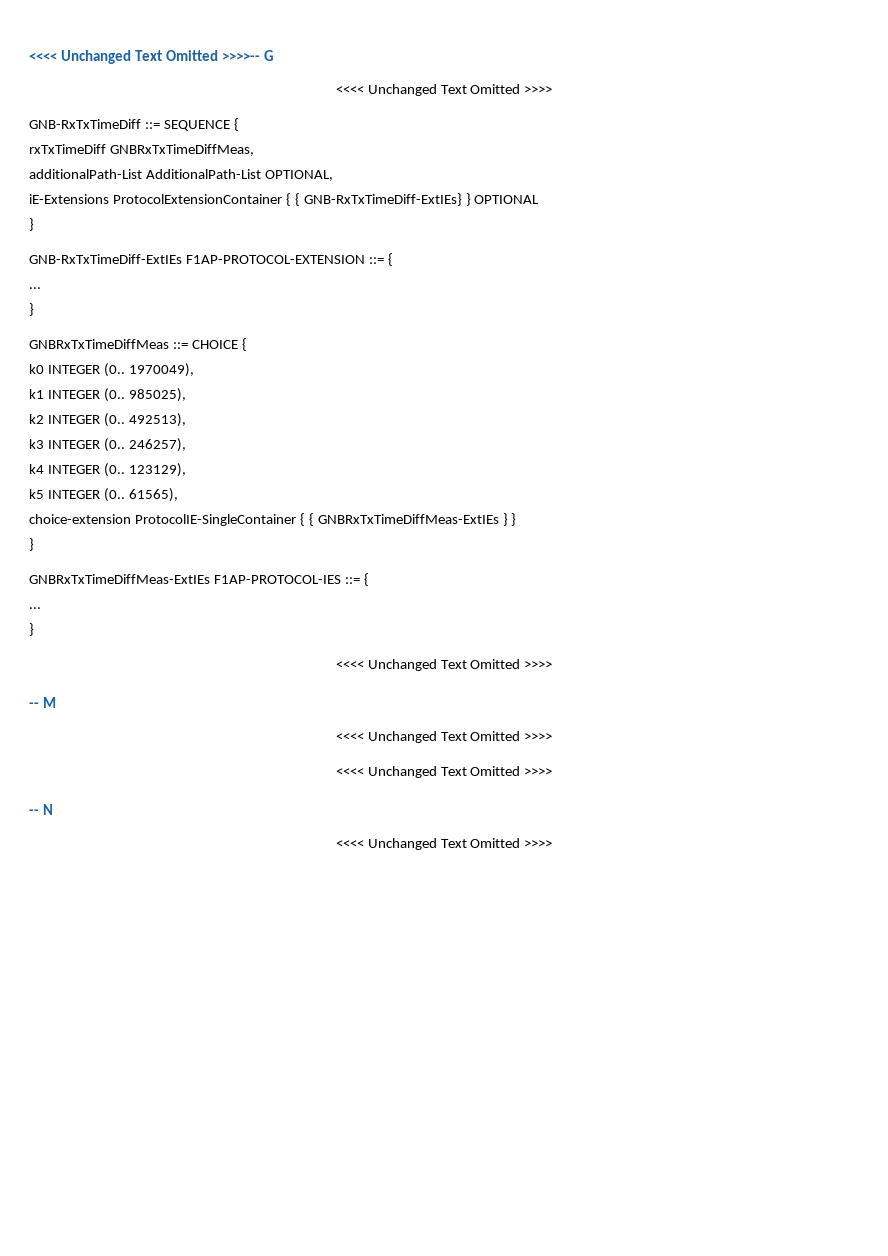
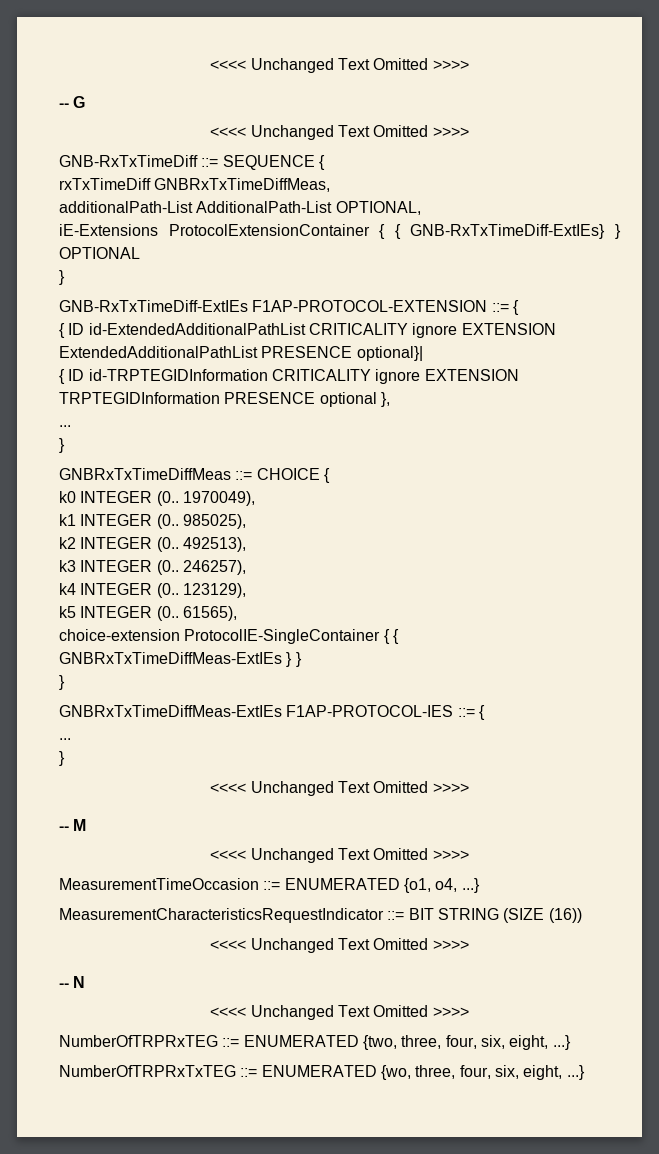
[29,50,260,64] <<<< Unchanged Text Omitted >>>>-- -> [210,58,469,73] [59,103,69,108] <<<< Unchanged Text Omitted >>>> // --
(393, 259) none -> [59,323,556,338] [59,346,423,361] [59,369,519,384] [59,392,390,407] // { ID id-ExtendedAdditionalPathList CRITICALITY ignore EXTENSION ExtendedAdditionalPathList PRESENCE optional}| // { ID id-TRPTEGIDInformation CRITICALITY ignore EXTENSION TRPTEGIDInformation PRESENCE optional },
(553, 737) none -> [59,878,480,893] [59,908,582,923] // MeasurementTimeOccasion ::= ENUMERATED {o1, o4, ...} // MeasurementCharacteristicsRequestIndicator ::= BIT STRING (SIZE (16))
(553, 844) none -> [59,1035,571,1050] [59,1065,585,1080] // NumberOfTRPRxTEG ::= ENUMERATED {two, three, four, six, eight, ...} // NumberOfTRPRxTxTEG ::= ENUMERATED {wo, three, four, six, eight, ...}

